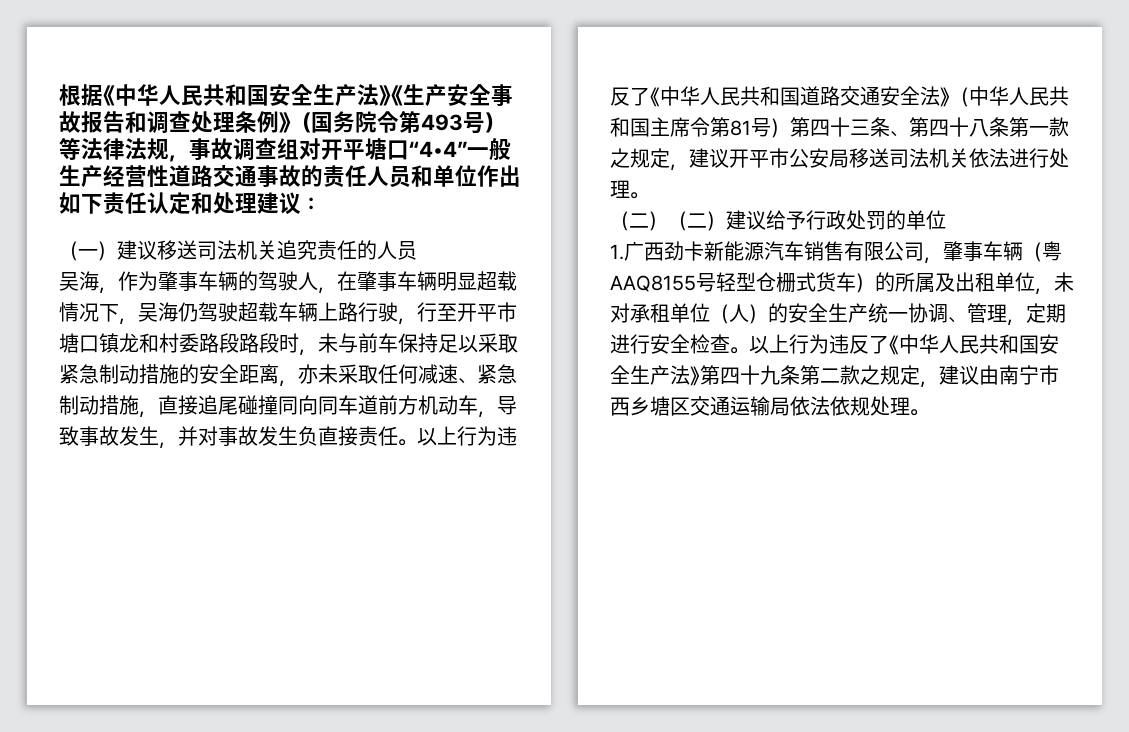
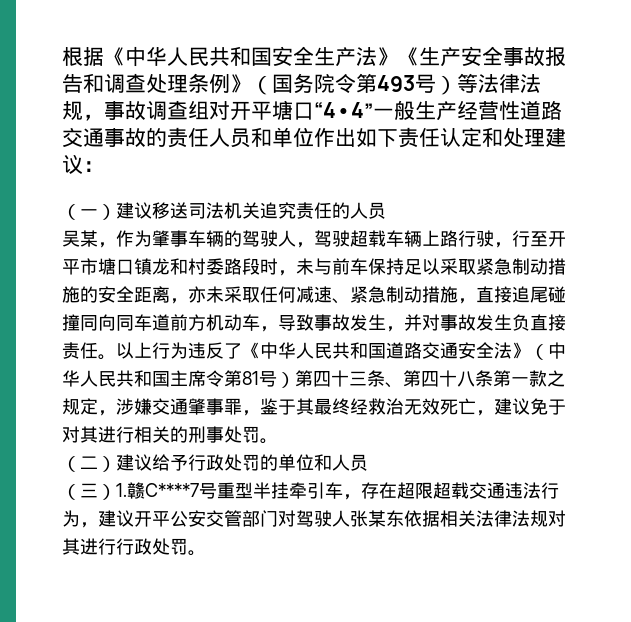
[79,271,99,291] 海 -> [80,230,98,247] 某
[337,271,517,291] [59,302,198,325] 在肇事车辆明显超载情况下，吴海仍 -> (314, 245) none
[239,333,279,353] 路段 -> (260, 266) none
[689,148,1069,168] [610,180,630,198] 建议开平市公安局移送司法机关依法进行处理 -> [116,398,566,416] [62,426,260,443] 涉嫌交通肇事罪，鉴于其最终经救治无效死亡，建议免于对其进行相关的刑事处罚
[668,211,726,231] （二） -> (116, 464) none
[610,241,1062,264] [610,272,1074,295] [610,303,1066,326] [610,334,1059,355] [610,365,1059,388] [610,396,910,416] // 1.广西劲卡新能源汽车销售有限公司，肇事车辆（粤AAQ8155号轻型仓栅式货车）的所属及出租单位，未对承租单位（人）的安全生产统一协调、管理，定期进行安全检查。以上行为违反了《中华人民共和国安全生产法》第四十九条第二款之规定，建议由南宁市西乡塘区交通运输局依法依规处理 -> [314,454,368,471] [62,482,559,500] [62,510,566,528] [62,538,188,555] 和人员 // （三）1.赣C****7号重型半挂牵引车，存在超限超载交通违法行为，建议开平公安交管部门对驾驶人张某东依据相关法律法规对其进行行政处罚

